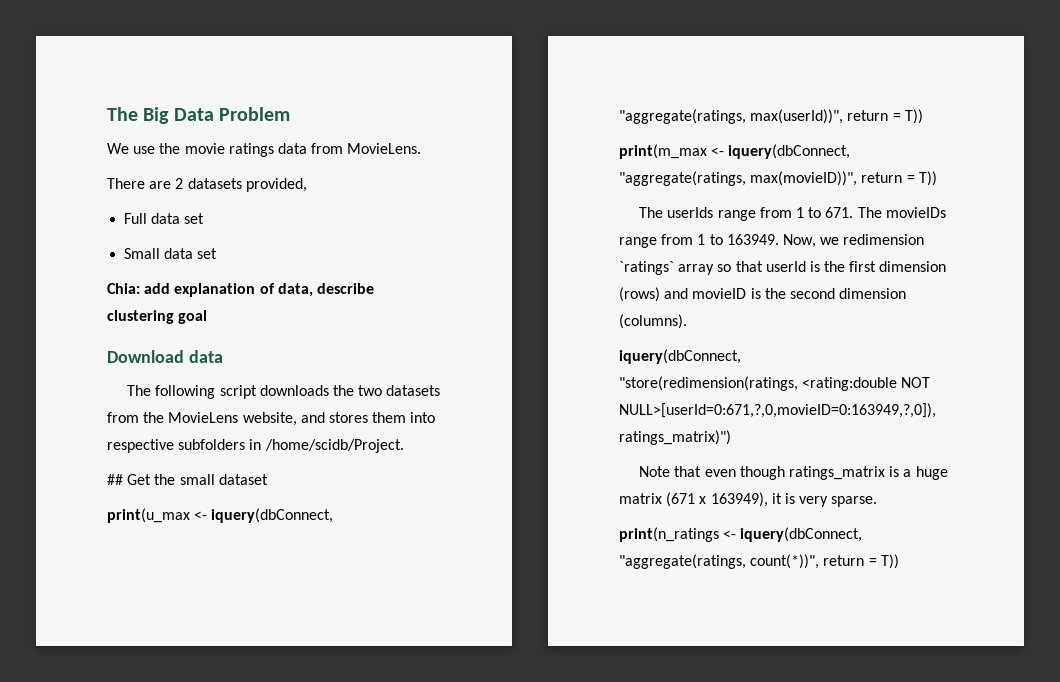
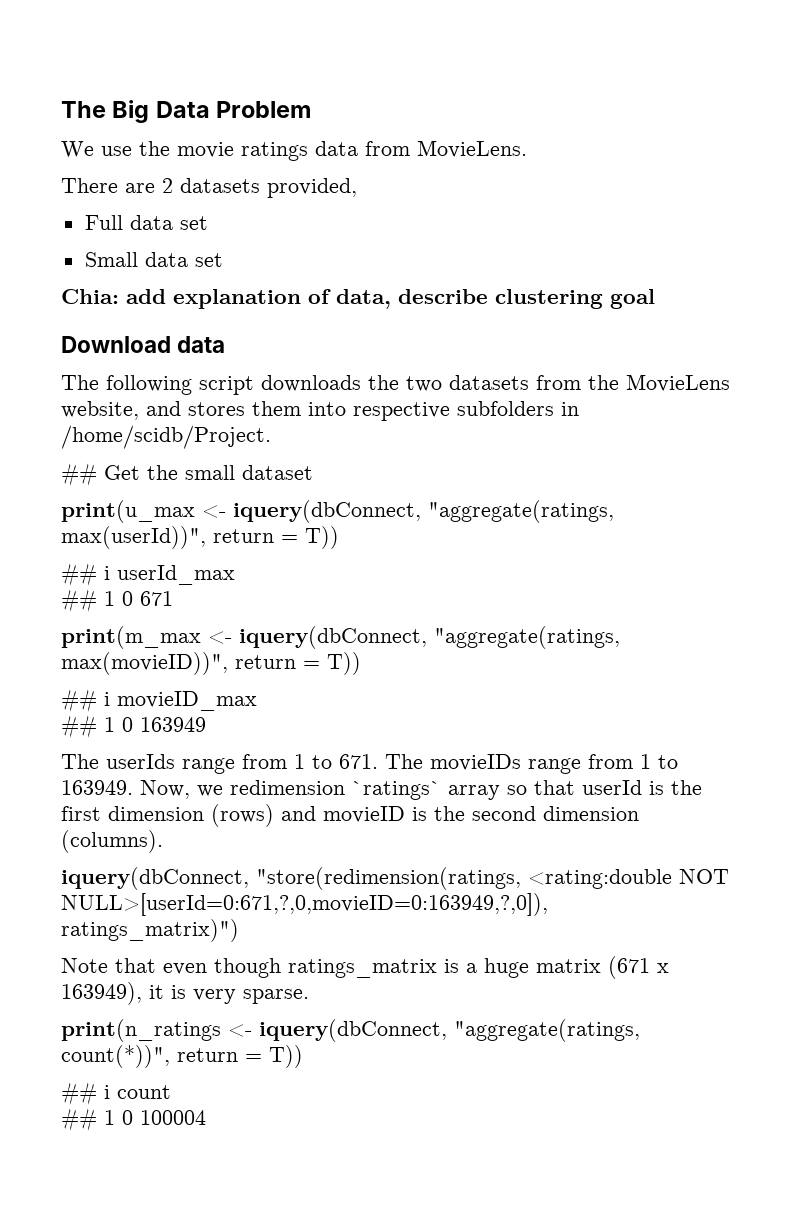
(923, 116) none -> [61,563,235,586] [61,589,173,612] // ## i userId_max // ## 1 0 671
(937, 178) none -> [61,689,257,712] [61,715,206,738] // ## i movieID_max // ## 1 0 163949
(741, 356) // -> (249, 878) none
(899, 561) none -> [61,1082,171,1105] [61,1108,206,1131] // ## i count // ## 1 0 100004

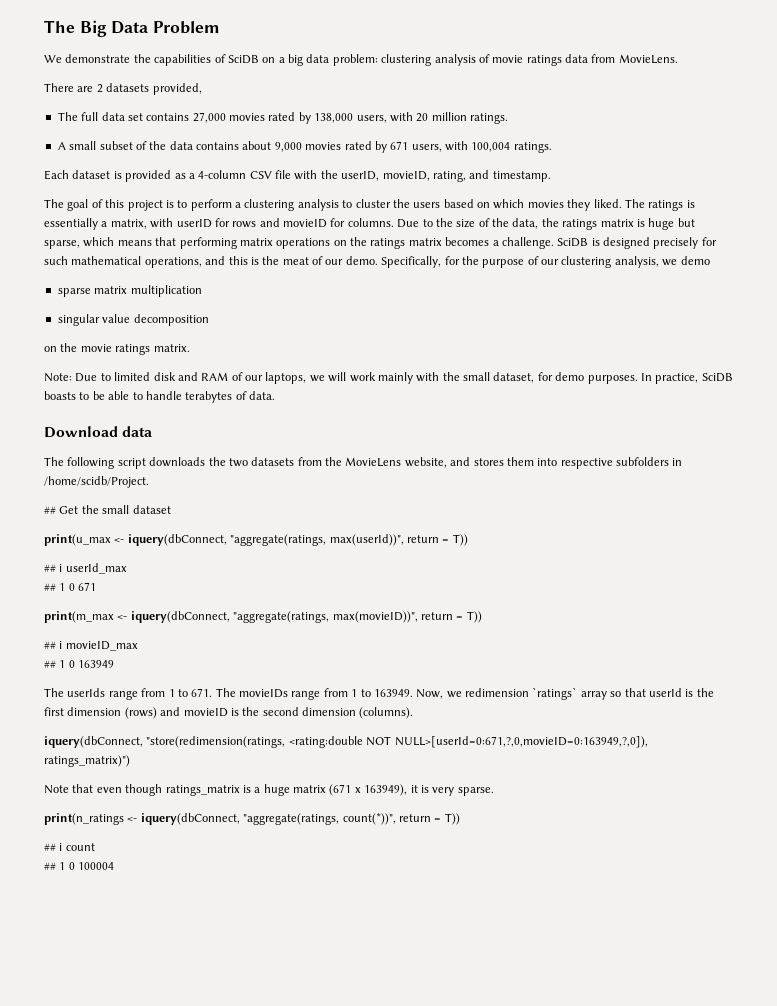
[101,141,170,156] use the -> [65,54,490,66] demonstrate the capabilities of SciDB on a big data problem: clustering analysis of
[84,215,208,230] [84,252,223,267] [61,289,655,309] Full data set // Small data set // Chia: add explanation of data, describe clustering goal -> [57,112,508,124] [57,141,552,153] [44,170,551,182] [44,199,695,211] [44,218,695,230] [44,237,717,249] [44,256,710,268] [57,285,202,297] [57,314,209,326] [44,343,190,355] [44,372,733,384] [44,391,275,403] The full data set contains 27,000 movies rated by 138,000 users, with 20 million ratings. // A small subset of the data contains about 9,000 movies rated by 671 users, with 100,004 ratings. // Each dataset is provided as a 4-column CSV file with the userID, movieID, rating, and timestamp. // The goal of this project is to perform a clustering analysis to cluster the users based on which movies they liked. The ratings is essentially a matrix, with userID for rows and movieID for columns. Due to the size of the data, the ratings matrix is huge but sparse, which means that performing matrix operations on the ratings matrix becomes a challenge. SciDB is designed precisely for such mathematical operations, and this is the meat of our demo. Specifically, for the purpose of our clustering analysis, we demo // sparse matrix multiplication // singular value decomposition // on the movie ratings matrix. // Note: Due to limited disk and RAM of our laptops, we will work mainly with the small dataset, for demo purposes. In practice, SciDB boasts to be able to handle terabytes of data.

